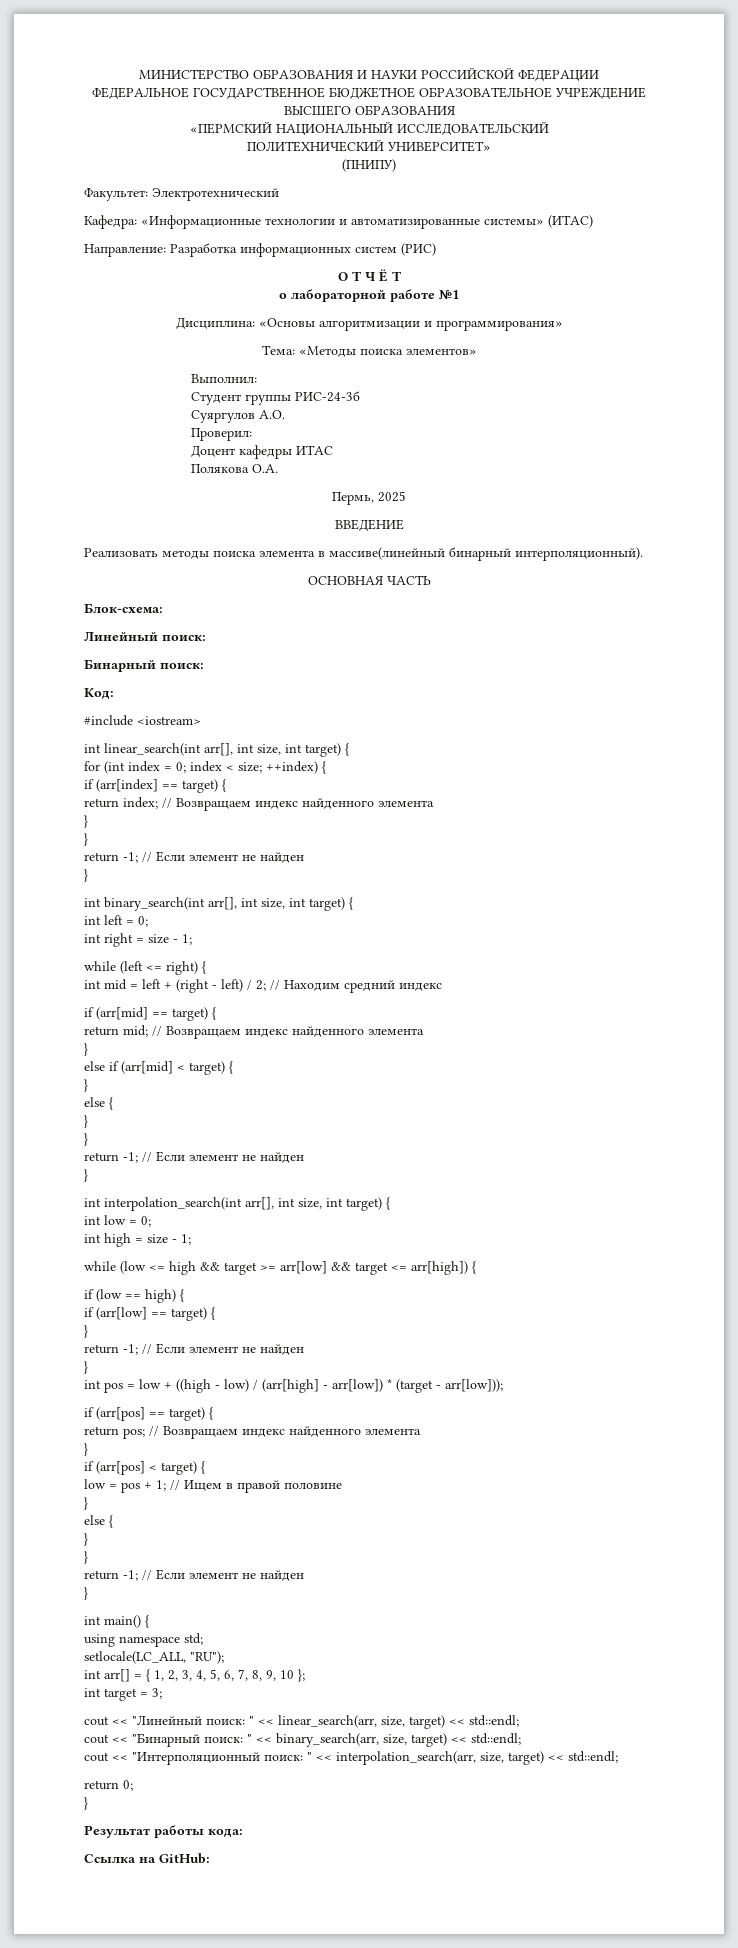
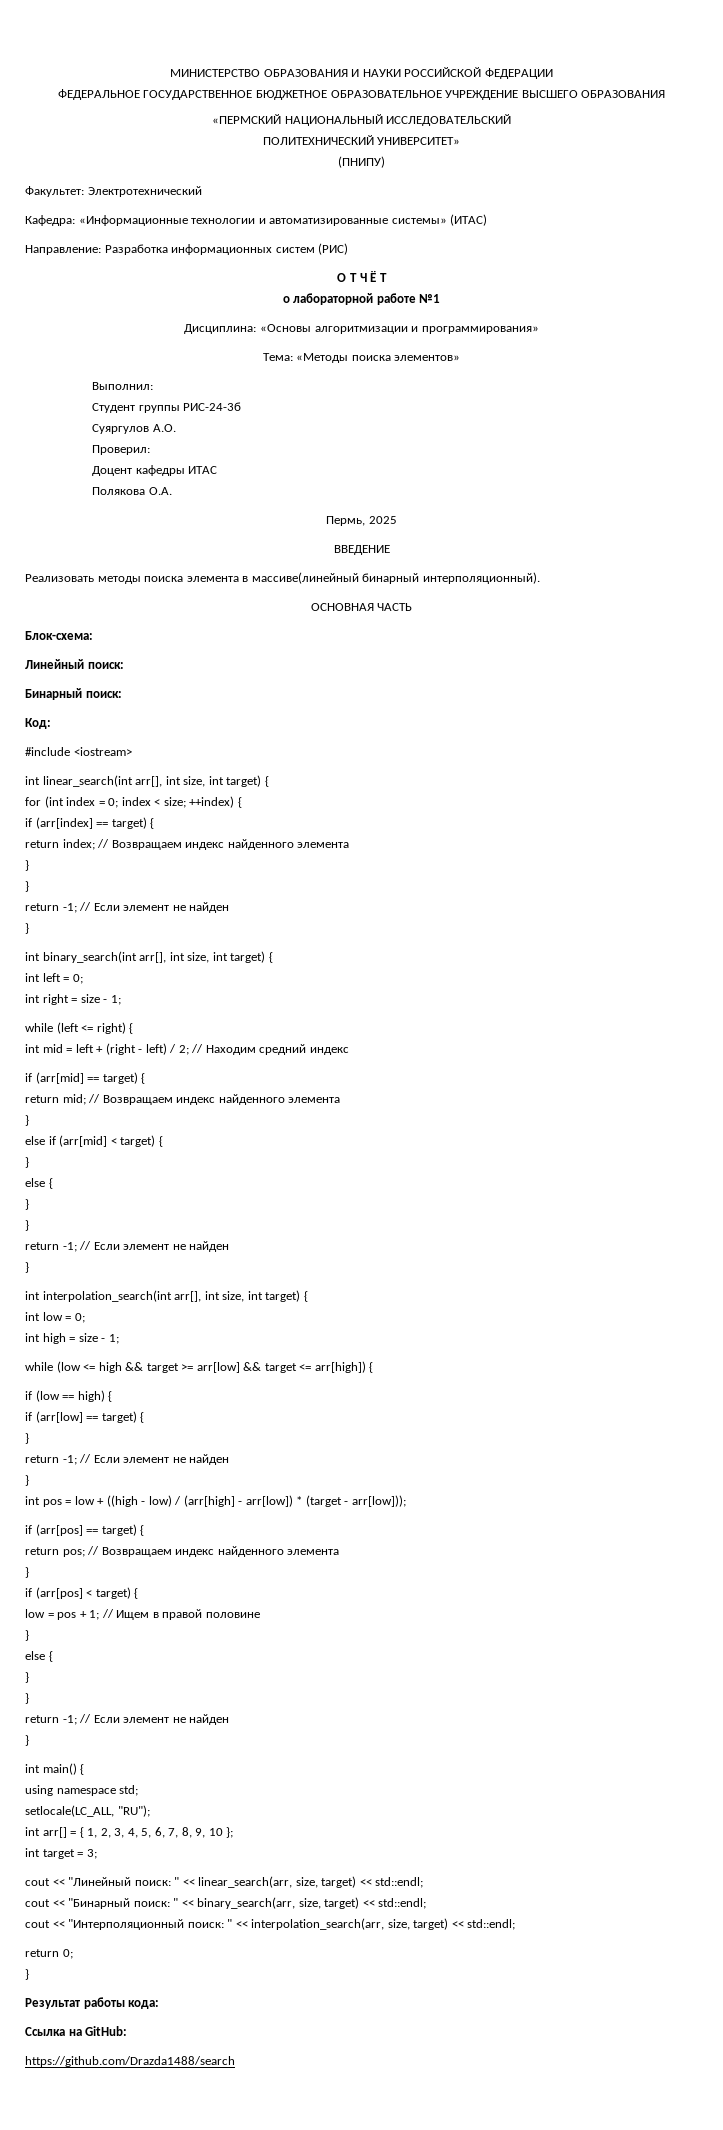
(210, 1858) none -> [25,2056,235,2067] // https://github.com/Drazda1488/search

